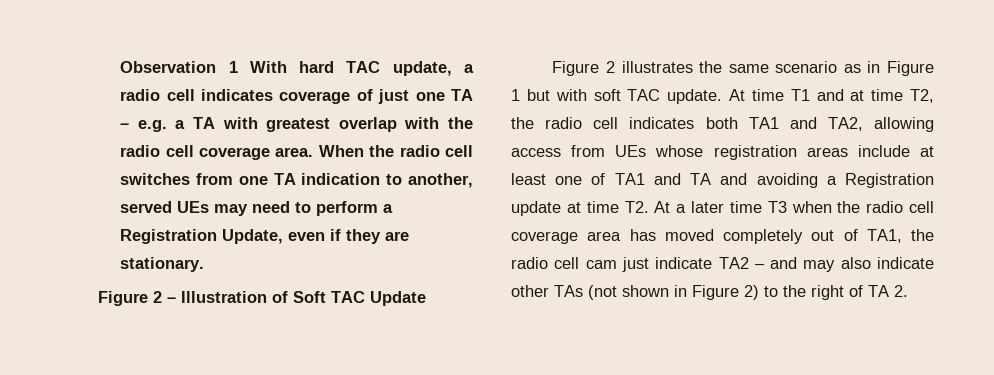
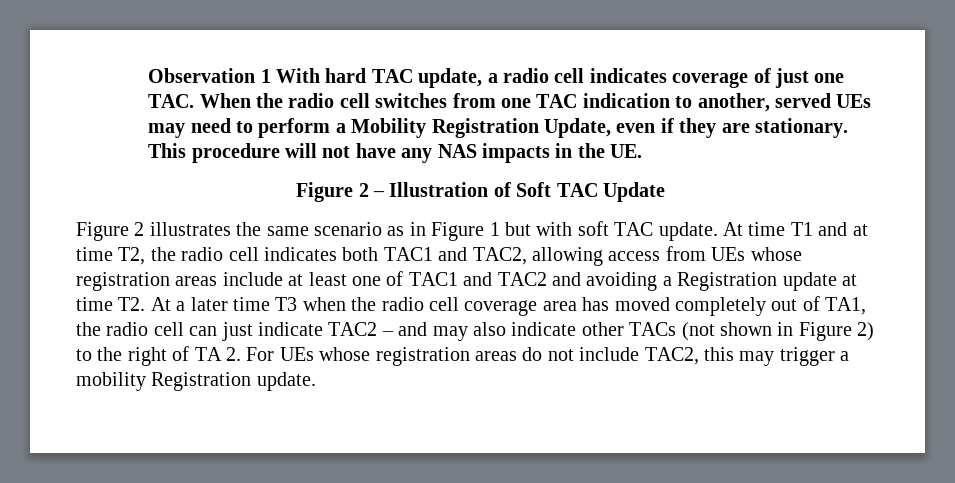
[450,89,473,101] [120,117,473,132] [120,145,314,160] TA – e.g. a TA with greatest overlap with the radio cell coverage area. -> [148,94,195,108] TAC.
[273,173,296,185] TA -> [536,94,578,108] TAC
(394, 208) none -> [351,118,427,138] Mobility
(205, 264) none -> [148,143,643,163] This procedure will not have any NAS impacts in the UE.
[748,117,863,131] TA1 and TA2, -> [383,247,527,265] TAC1 and TAC2,
[614,173,712,185] TA1 and TA -> [408,272,547,286] TAC1 and TAC2
[585,260,617,269] cam -> [189,326,218,336] can
[718,257,749,269] TA2 -> [328,322,378,336] TAC2
[554,285,583,297] TAs -> [629,322,677,336] TACs
(908, 291) none -> [246,347,850,366] [76,372,316,391] For UEs whose registration areas do not include TAC2, this may trigger a mobility Registration update.

